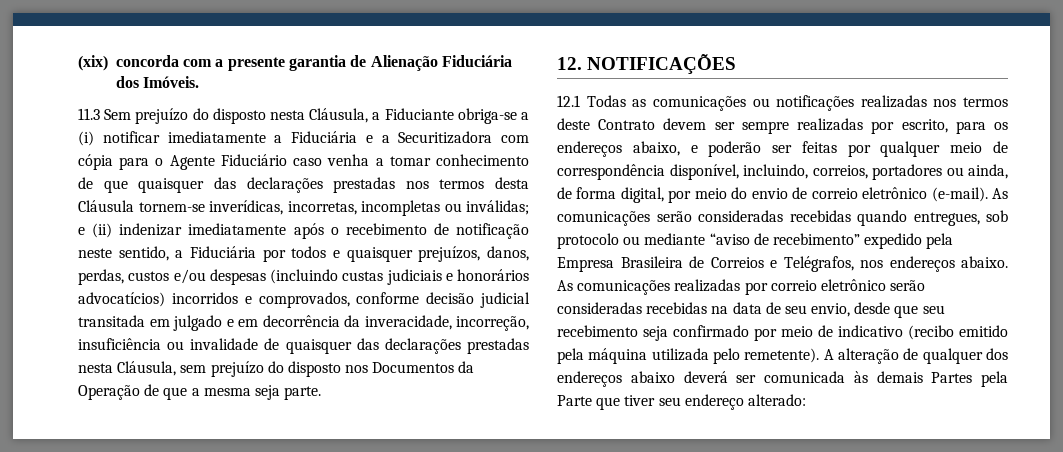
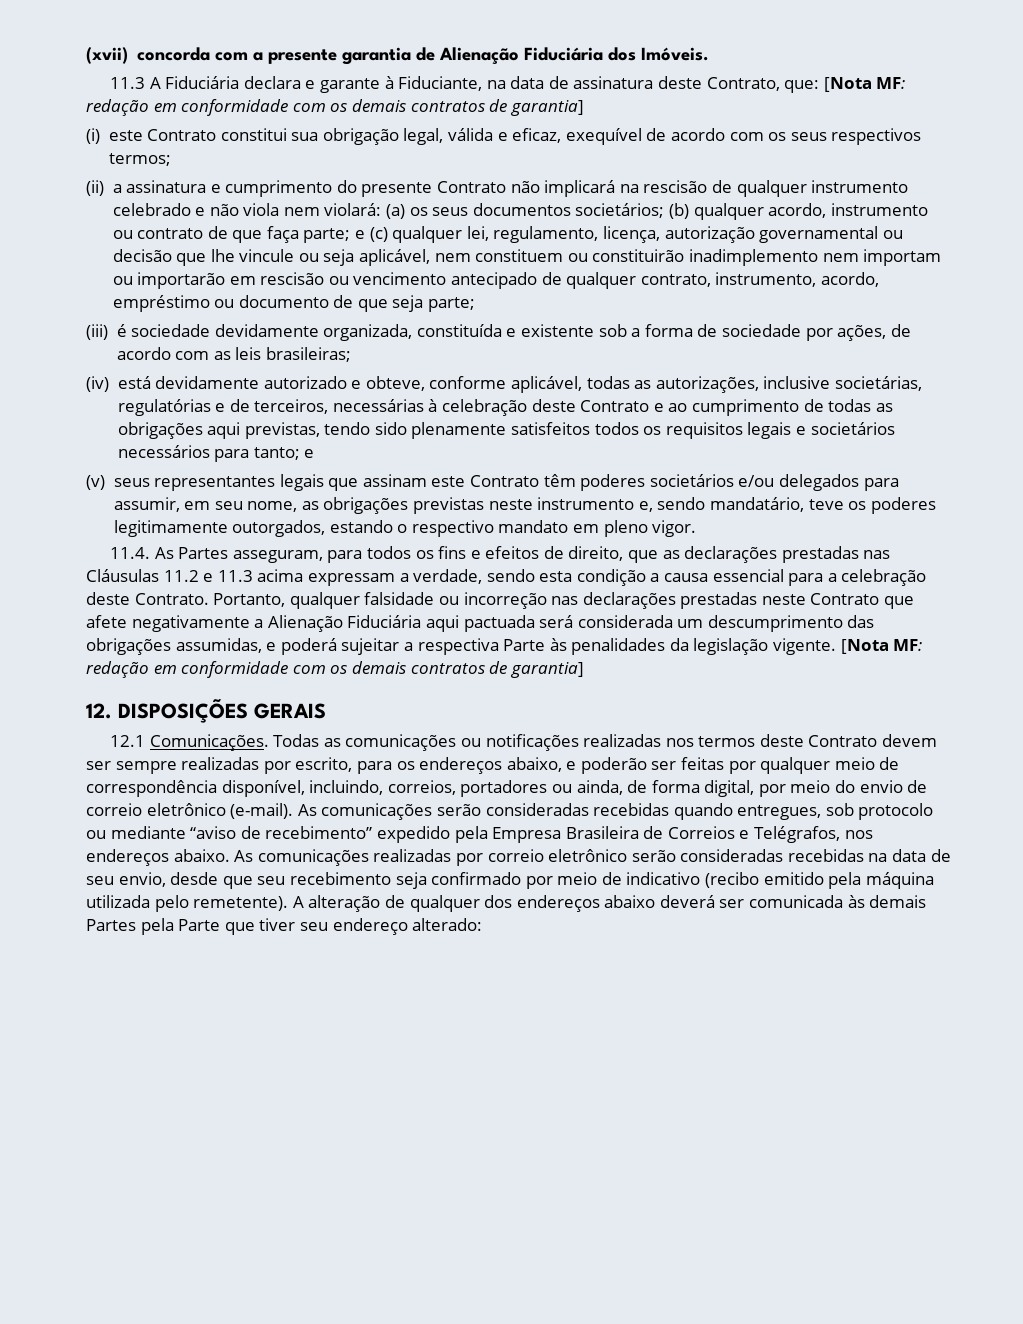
[78,55,108,71] (xix) -> [86,47,128,64] (xvii)
[104,108,529,124] [78,131,529,146] [78,154,529,170] [78,177,529,193] [78,200,529,216] [78,223,529,239] [78,246,529,262] [78,269,529,285] [78,292,530,308] [78,315,529,331] [78,338,529,354] [78,361,475,377] [78,384,322,400] Sem prejuízo do disposto nesta Cláusula, a Fiduciante obriga-se a (i) notificar imediatamente a Fiduciária e a Securitizadora com cópia para o Agente Fiduciário caso venha a tomar conhecimento de que quaisquer das declarações prestadas nos termos desta Cláusula tornem-se inverídicas, incorretas, incompletas ou inválidas; e (ii) indenizar imediatamente após o recebimento de notificação neste sentido, a Fiduciária por todos e quaisquer prejuízos, danos, perdas, custos e/ou despesas (incluindo custas judiciais e honorários advocatícios) incorridos e comprovados, conforme decisão judicial transitada em julgado e em decorrência da inveracidade, incorreção, insuficiência ou invalidade de quaisquer das declarações prestadas nesta Cláusula, sem prejuízo do disposto nos Documentos da Operação de que a mesma seja parte. -> [149,76,906,93] [86,99,584,116] [86,128,922,145] [108,153,171,166] [86,180,909,197] [112,203,928,220] [112,226,903,243] [112,249,942,266] [112,272,879,289] [112,295,476,312] [86,324,911,341] [116,347,351,362] [86,376,922,393] [117,399,893,416] [117,422,895,439] [117,445,315,462] [86,474,899,491] [113,497,936,514] [113,520,697,537] [109,546,891,563] [86,569,927,586] [86,592,915,609] [86,615,875,632] [86,638,923,655] [86,661,584,678] A Fiduciária declara e garante à Fiduciante, na data de assinatura deste Contrato, que: [Nota MF: redação em conformidade com os demais contratos de garantia] // (i) este Contrato constitui sua obrigação legal, válida e eficaz, exequível de acordo com os seus respectivos termos; // (ii) a assinatura e cumprimento do presente Contrato não implicará na rescisão de qualquer instrumento celebrado e não viola nem violará: (a) os seus documentos societários; (b) qualquer acordo, instrumento ou contrato de que faça parte; e (c) qualquer lei, regulamento, licença, autorização governamental ou decisão que lhe vincule ou seja aplicável, nem constituem ou constituirão inadimplemento nem importam ou importarão em rescisão ou vencimento antecipado de qualquer contrato, instrumento, acordo, empréstimo ou documento de que seja parte; // (iii) é sociedade devidamente organizada, constituída e existente sob a forma de sociedade por ações, de acordo com as leis brasileiras; // (iv) está devidamente autorizado e obteve, conforme aplicável, todas as autorizações, inclusive societárias, regulatórias e de terceiros, necessárias à celebração deste Contrato e ao cumprimento de todas as obrigações aqui previstas, tendo sido plenamente satisfeitos todos os requisitos legais e societários necessários para tanto; e // (v) seus representantes legais que assinam este Contrato têm poderes societários e/ou delegados para assumir, em seu nome, as obrigações previstas neste instrumento e, sendo mandatário, teve os poderes legitimamente outorgados, estando o respectivo mandato em pleno vigor. // 11.4. As Partes asseguram, para todos os fins e efeitos de direito, que as declarações prestadas nas Cláusulas 11.2 e 11.3 acima expressam a verdade, sendo esta condição a causa essencial para a celebração deste Contrato. Portanto, qualquer falsidade ou incorreção nas declarações prestadas neste Contrato que afete negativamente a Alienação Fiduciária aqui pactuada será considerada um descumprimento das obrigações assumidas, e poderá sujeitar a respectiva Parte às penalidades da legislação vigente. [Nota MF: redação em conformidade com os demais contratos de garantia]
[587,54,737,74] NOTIFICAÇÕES -> [118,699,326,723] DISPOSIÇÕES GERAIS
(580, 101) none -> [149,734,269,751] Comunicações.

